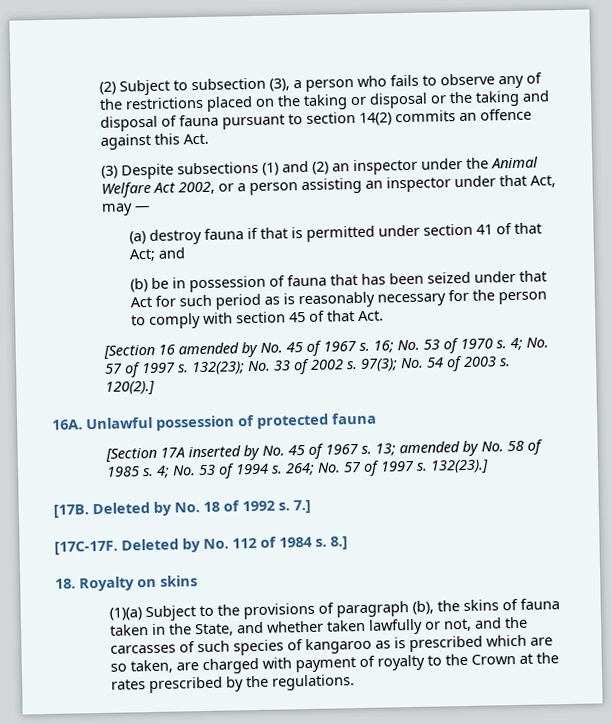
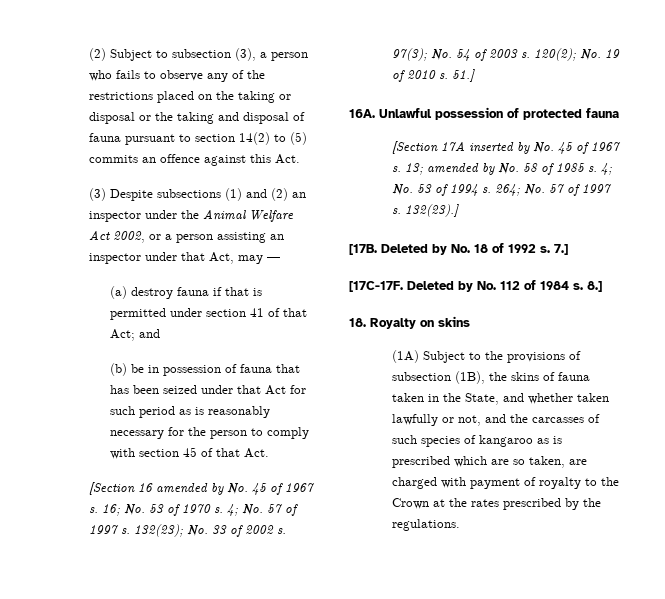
(392, 119) none -> [273,132,307,145] to (5)
[104,380,155,396] 120(2).] -> [533,48,620,61] [391,69,475,82] 120(2); No. 19 of 2010 s. 51.]
[108,607,142,621] (1)(a) -> [391,350,419,363] (1A)
[335,600,434,618] paragraph (b), -> [391,371,485,384] subsection (1B),

